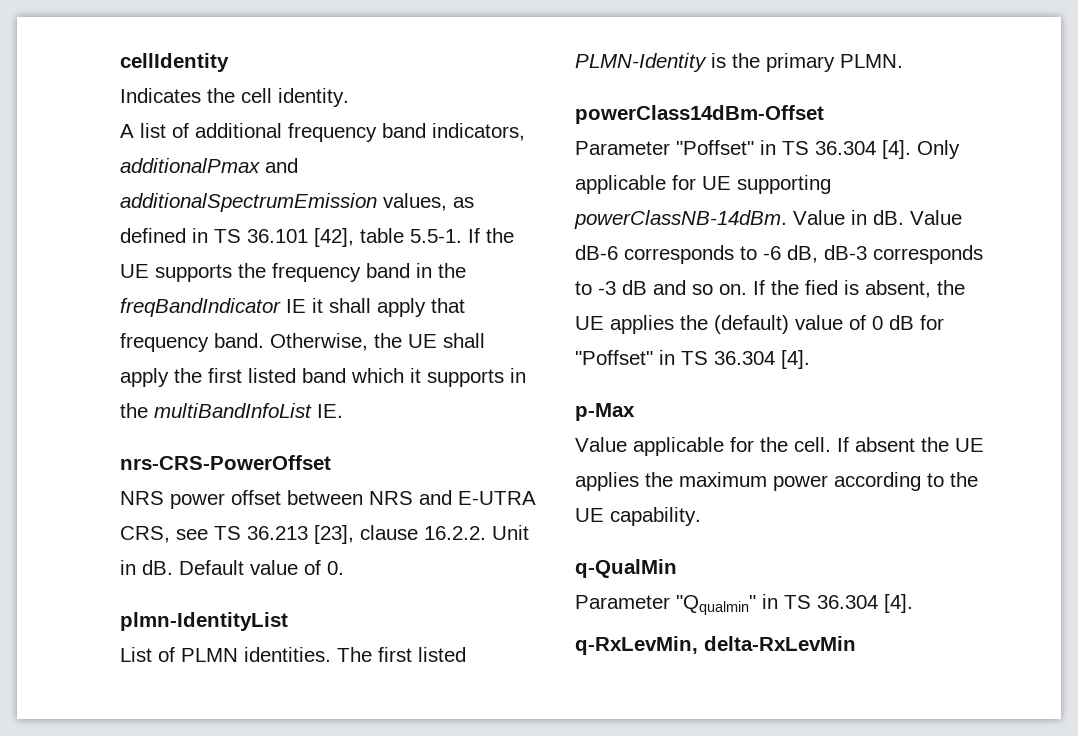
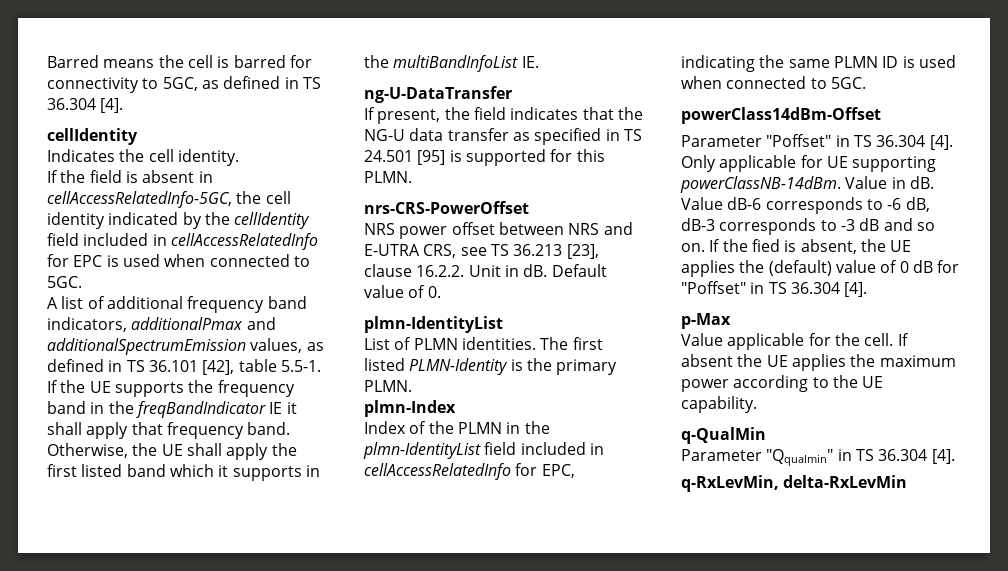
(120, 62) none -> [47,55,312,68] [47,76,321,93] [47,98,124,113] Barred means the cell is barred for connectivity to 5GC, as defined in TS 36.304 [4]. //
(349, 97) none -> [47,170,213,183] [47,191,291,208] [47,212,311,229] [47,233,318,250] [47,254,310,267] [47,276,82,288] // If the field is absent in cellAccessRelatedInfo-5GC, the cell identity indicated by the cellIdentity field included in cellAccessRelatedInfo for EPC is used when connected to 5GC.
(343, 411) none -> [364,86,512,103] [364,107,643,124] [364,128,642,145] [364,149,605,166] [364,171,412,183] // ng-U-DataTransfer // If present, the field indicates that the NG-U data transfer as specified in TS 24.501 [95] is supported for this PLMN.
(903, 61) none -> [364,400,456,417] [364,421,550,434] [363,442,604,459] [364,463,575,480] [681,55,956,72] [681,76,866,89] // plmn-Index // Index of the PLMN in the plmn-IdentityList field included in cellAccessRelatedInfo for EPC, indicating the same PLMN ID is used when connected to 5GC.

